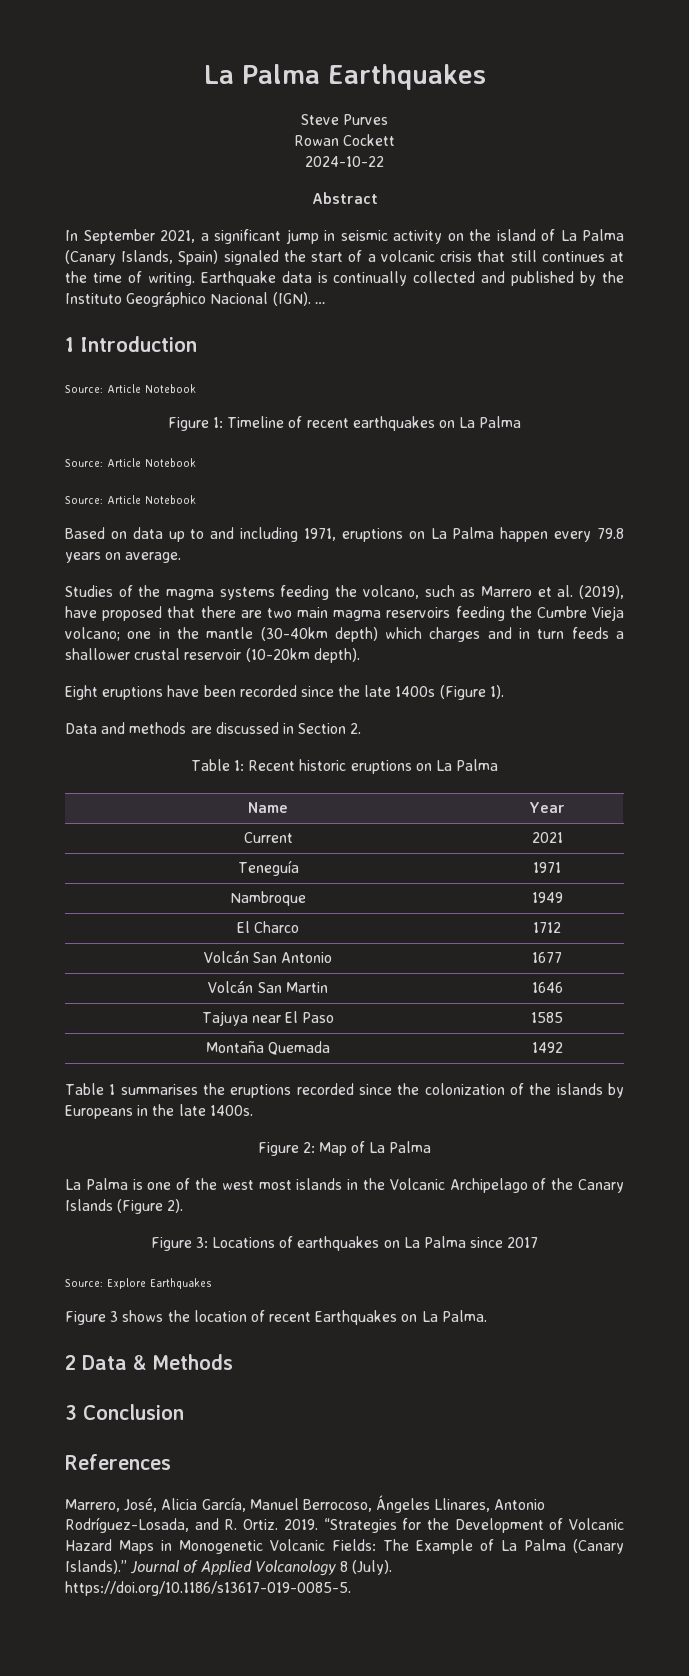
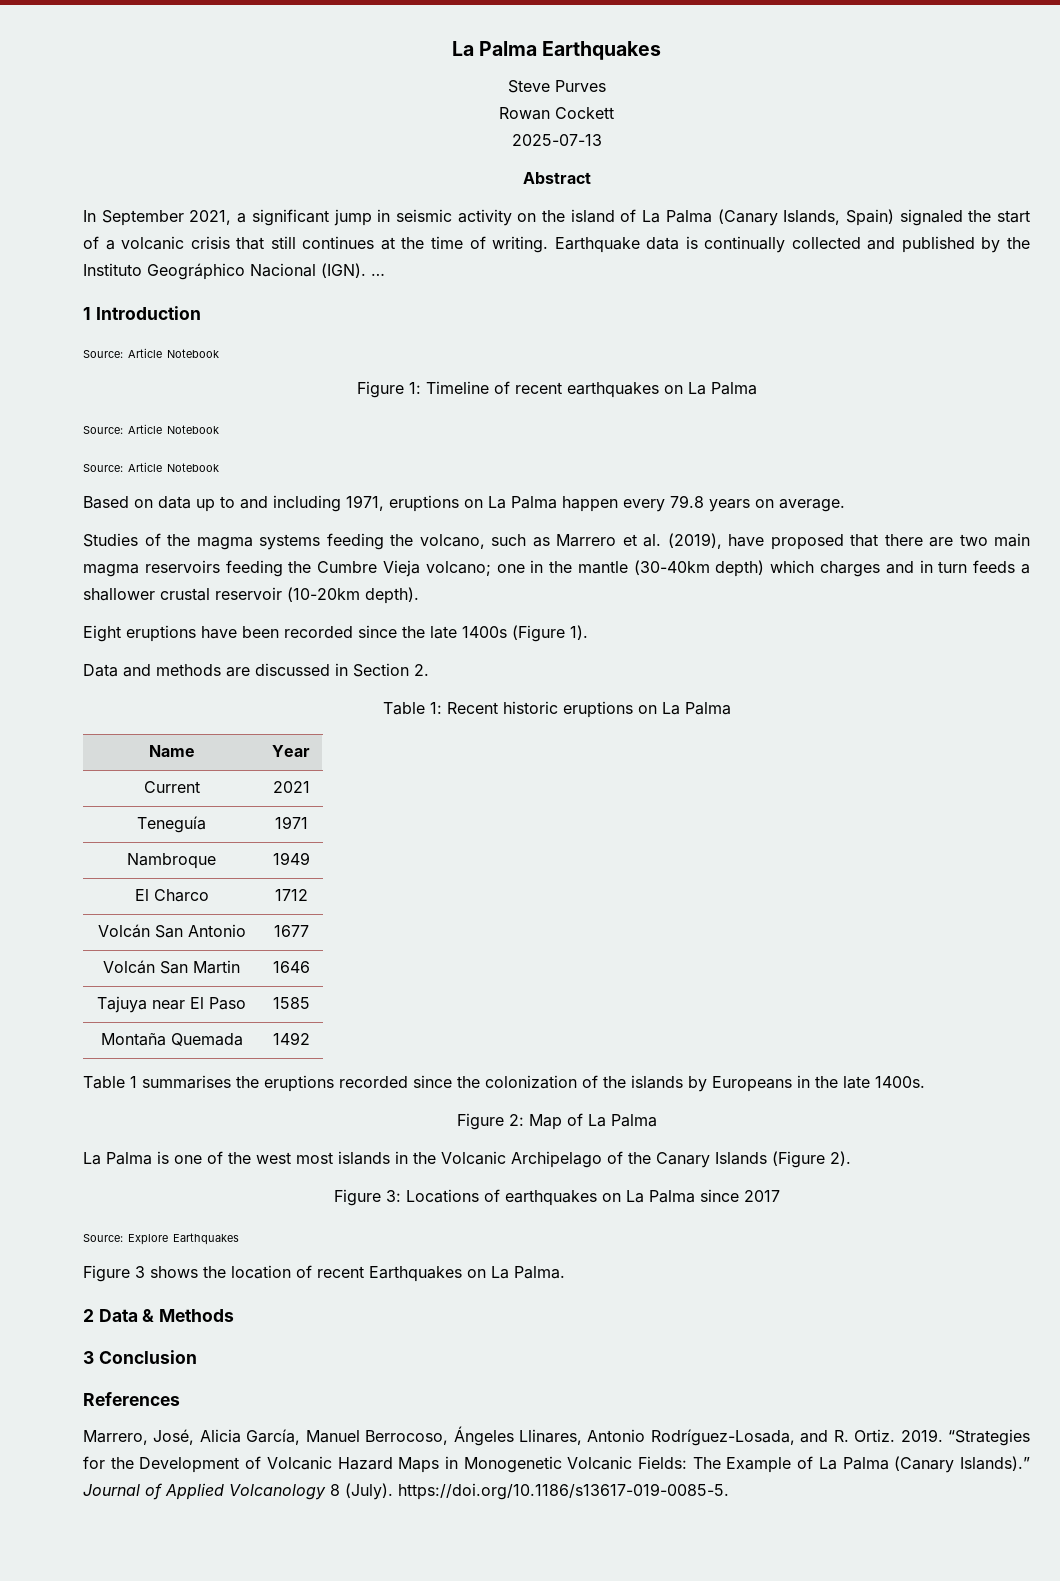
[305,156,384,167] 2024-10-22 -> [511,134,602,146] 2025-07-13

